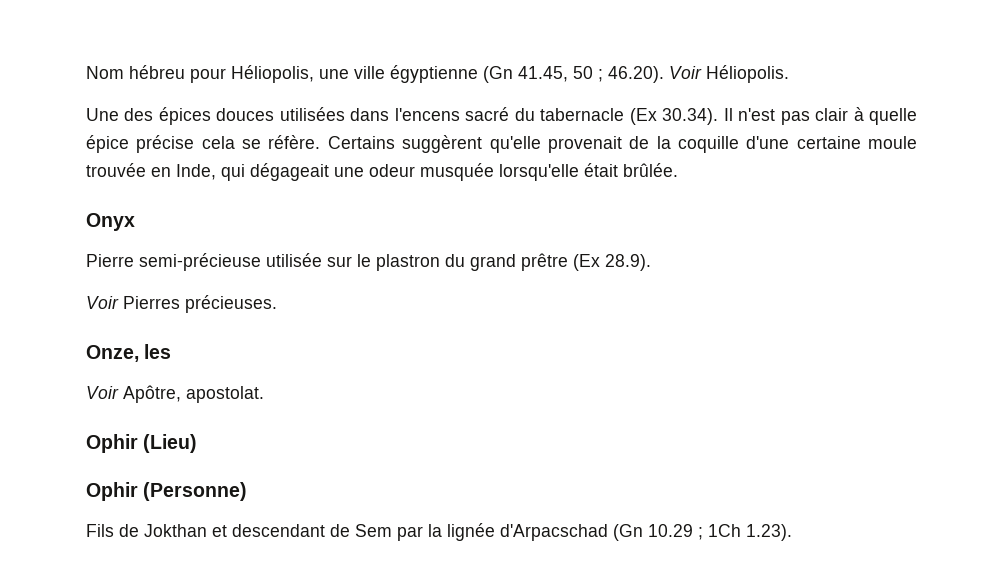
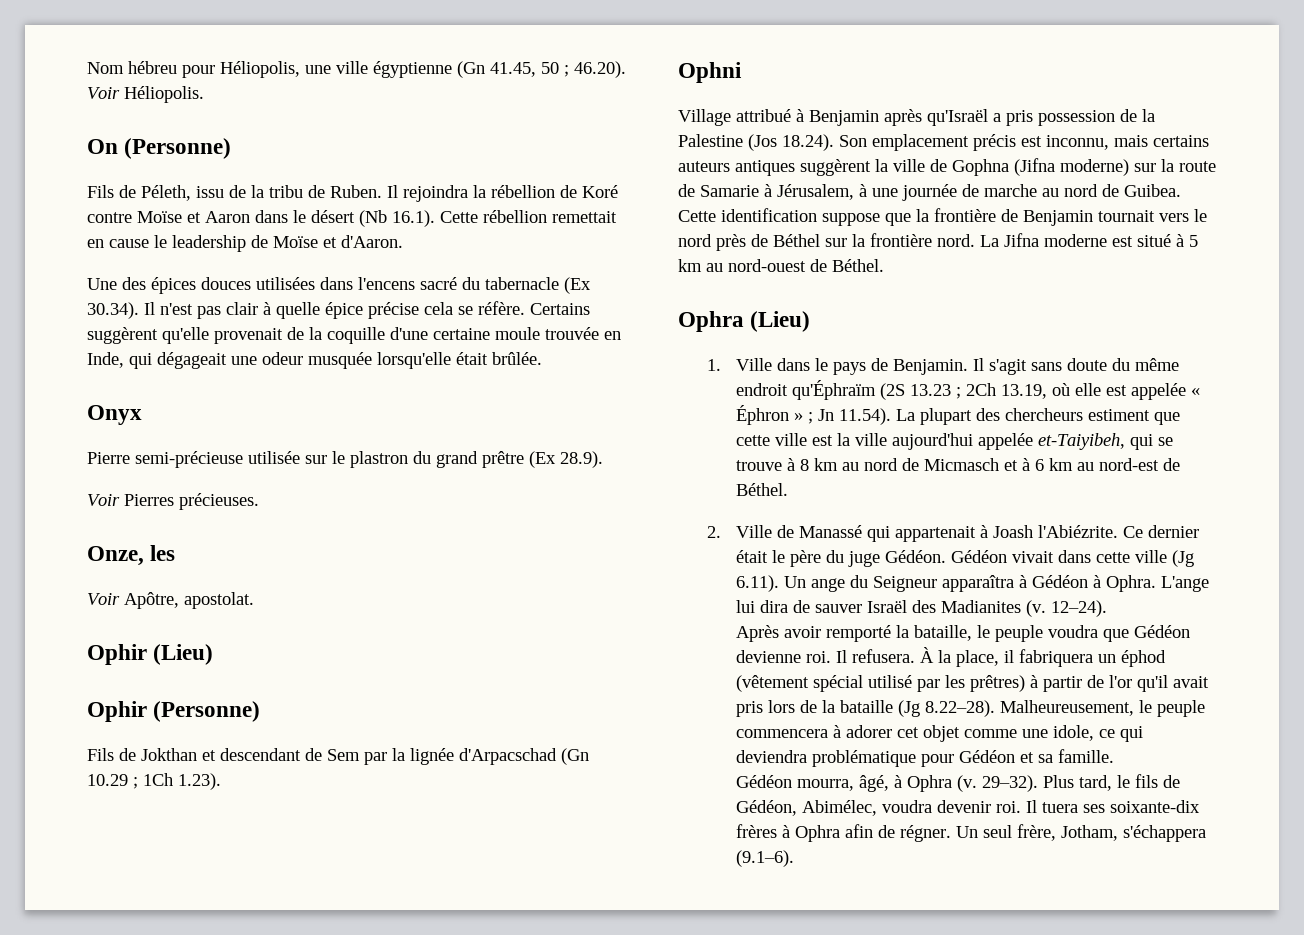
(789, 74) none -> [87,138,232,159] [87,185,618,202] [87,210,617,227] [87,235,403,252] // On (Personne) // Fils de Péleth, issu de la tribu de Ruben. Il rejoindra la rébellion de Koré contre Moïse et Aaron dans le désert (Nb 16.1). Cette rébellion remettait en cause le leadership de Moïse et d'Aaron.
(792, 532) none -> [678,62,742,83] [678,109,1155,126] [678,134,1209,151] [678,158,1216,176] [678,184,1181,201] [678,208,1207,226] [678,233,1198,251] [678,259,884,272] [678,311,811,332] [706,358,1179,375] [735,380,1200,400] [735,405,1180,425] [735,433,1173,450] [735,458,1180,471] [735,483,788,496] [706,525,1199,542] [735,550,1194,567] [735,575,1209,592] [735,600,1107,617] [735,625,1190,642] [735,647,1166,667] [735,675,1209,692] [735,700,1205,717] [735,725,1143,742] [735,749,1114,767] [735,774,1180,792] [735,800,1200,816] [735,824,1206,842] [735,850,794,867] // Ophni // Village attribué à Benjamin après qu'Israël a pris possession de la Palestine (Jos 18.24). Son emplacement précis est inconnu, mais certains auteurs antiques suggèrent la ville de Gophna (Jifna moderne) sur la route de Samarie à Jérusalem, à une journée de marche au nord de Guibea. Cette identification suppose que la frontière de Benjamin tournait vers le nord près de Béthel sur la frontière nord. La Jifna moderne est situé à 5 km au nord-ouest de Béthel. // Ophra (Lieu) // 1. Ville dans le pays de Benjamin. Il s'agit sans doute du même endroit qu'Éphraïm (2S 13.23 ; 2Ch 13.19, où elle est appelée « Éphron » ; Jn 11.54). La plupart des chercheurs estiment que cette ville est la ville aujourd'hui appelée et-Taiyibeh, qui se trouve à 8 km au nord de Micmasch et à 6 km au nord-est de Béthel. // 2. Ville de Manassé qui appartenait à Joash l'Abiézrite. Ce dernier était le père du juge Gédéon. Gédéon vivait dans cette ville (Jg 6.11). Un ange du Seigneur apparaîtra à Gédéon à Ophra. L'ange lui dira de sauver Israël des Madianites (v. 12–24). // Après avoir remporté la bataille, le peuple voudra que Gédéon devienne roi. Il refusera. À la place, il fabriquera un éphod (vêtement spécial utilisé par les prêtres) à partir de l'or qu'il avait pris lors de la bataille (Jg 8.22–28). Malheureusement, le peuple commencera à adorer cet objet comme une idole, ce qui deviendra problématique pour Gédéon et sa famille. // Gédéon mourra, âgé, à Ophra (v. 29–32). Plus tard, le fils de Gédéon, Abimélec, voudra devenir roi. Il tuera ses soixante-dix frères à Ophra afin de régner. Un seul frère, Jotham, s'échappera (9.1–6).

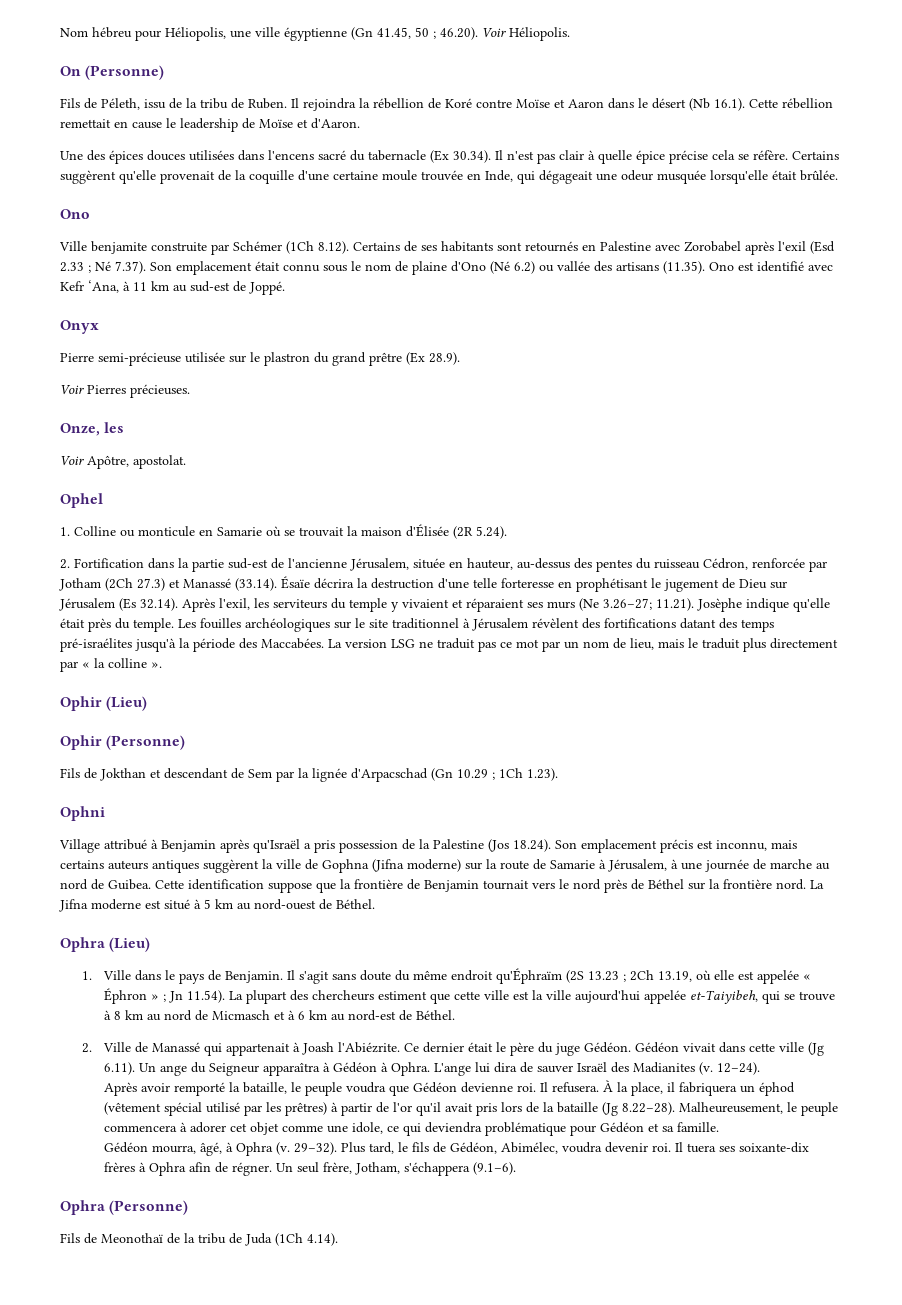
(542, 358) none -> [60,209,90,219] [59,241,835,255] [60,261,833,275] [60,280,285,295] // Ono // Ville benjamite construite par Schémer (1Ch 8.12). Certains de ses habitants sont retournés en Palestine avec Zorobabel après l'exil (Esd 2.33 ; Né 7.37). Son emplacement était connu sous le nom de plaine d'Ono (Né 6.2) ou vallée des artisans (11.35). Ono est identifié avec Kefr ‘Ana, à 11 km au sud-est de Joppé.
(254, 600) none -> [60,493,103,508] [60,524,507,539] [60,558,827,572] [59,576,787,592] [59,598,830,612] [60,618,774,632] [60,638,838,652] [60,658,162,672] // Ophel // 1. Colline ou monticule en Samarie où se trouvait la maison d'Élisée (2R 5.24). // 2. Fortification dans la partie sud-est de l'ancienne Jérusalem, située en hauteur, au-dessus des pentes du ruisseau Cédron, renforcée par Jotham (2Ch 27.3) et Manassé (33.14). Ésaïe décrira la destruction d'une telle forteresse en prophétisant le jugement de Dieu sur Jérusalem (Es 32.14). Après l'exil, les serviteurs du temple y vivaient et réparaient ses murs (Ne 3.26–27; 11.21). Josèphe indique qu'elle était près du temple. Les fouilles archéologiques sur le site traditionnel à Jérusalem révèlent des fortifications datant des temps pré-israélites jusqu'à la période des Maccabées. La version LSG ne traduit pas ce mot par un nom de lieu, mais le traduit plus directement par « la colline ».
(794, 858) none -> [60,1200,189,1215] [60,1233,338,1246] // Ophra (Personne) // Fils de Meonothaï de la tribu de Juda (1Ch 4.14).

